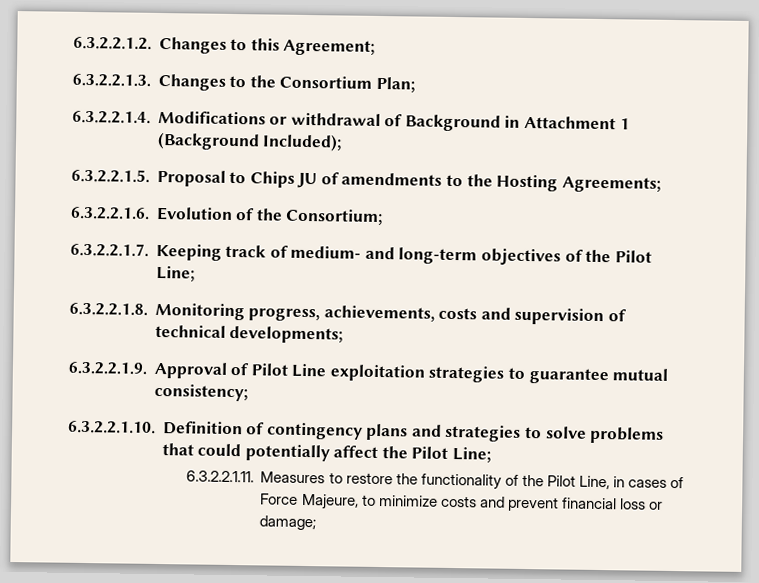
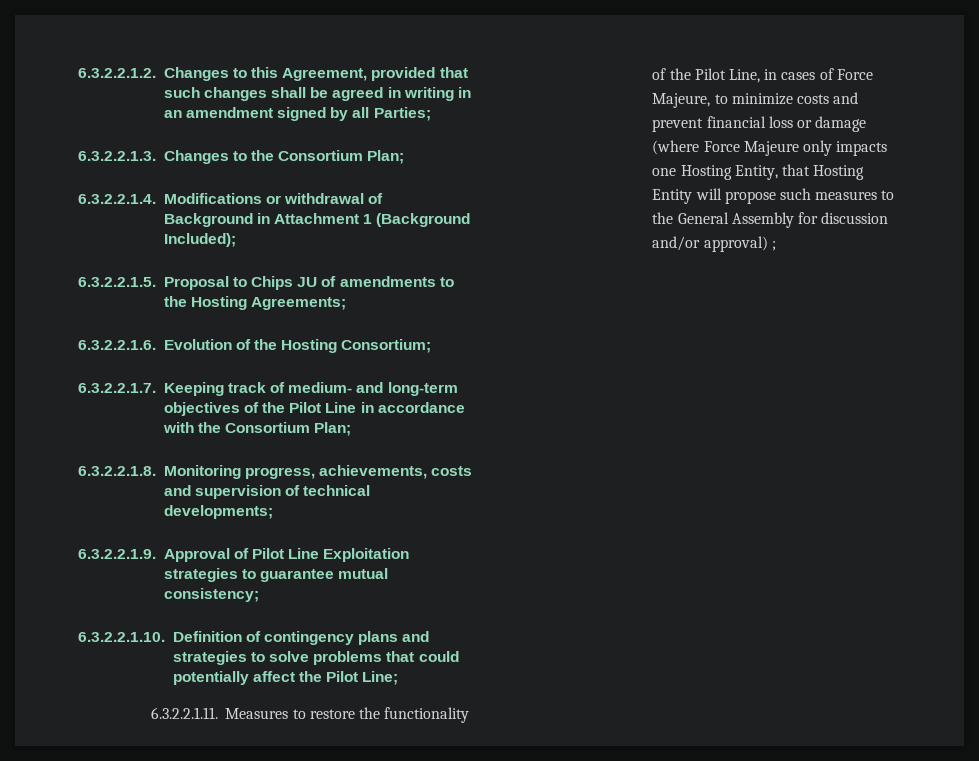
[283,39,376,56] Agreement; -> [282,67,468,81] [163,87,472,101] [163,107,431,121] Agreement, provided that such changes shall be agreed in writing in an amendment signed by all Parties;
(283, 214) none -> [281,339,338,353] Hosting
[155,265,195,282] Line; -> [325,402,465,413] [162,422,352,436] Line in accordance with the Consortium Plan;
[329,364,425,382] exploitation -> [323,548,410,562] Exploitation
[259,515,317,531] damage; -> [815,116,867,132] [652,140,888,156] [652,164,865,180] [652,188,895,204] [652,212,889,228] [652,236,776,252] damage (where Force Majeure only impacts one Hosting Entity, that Hosting Entity will propose such measures to the General Assembly for discussion and/or approval) ;

